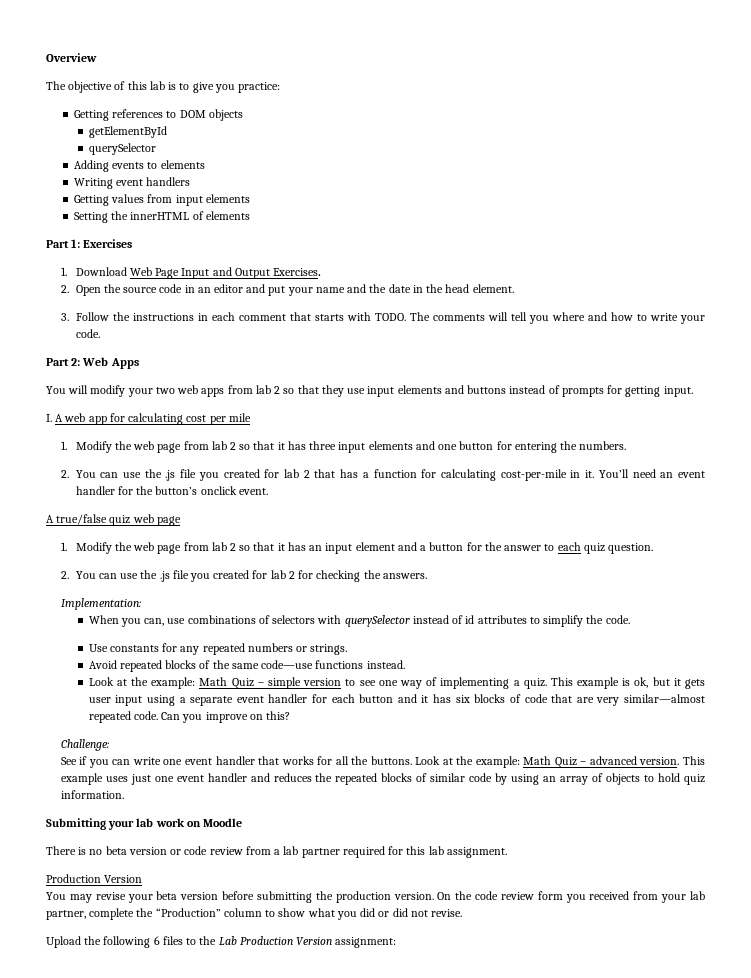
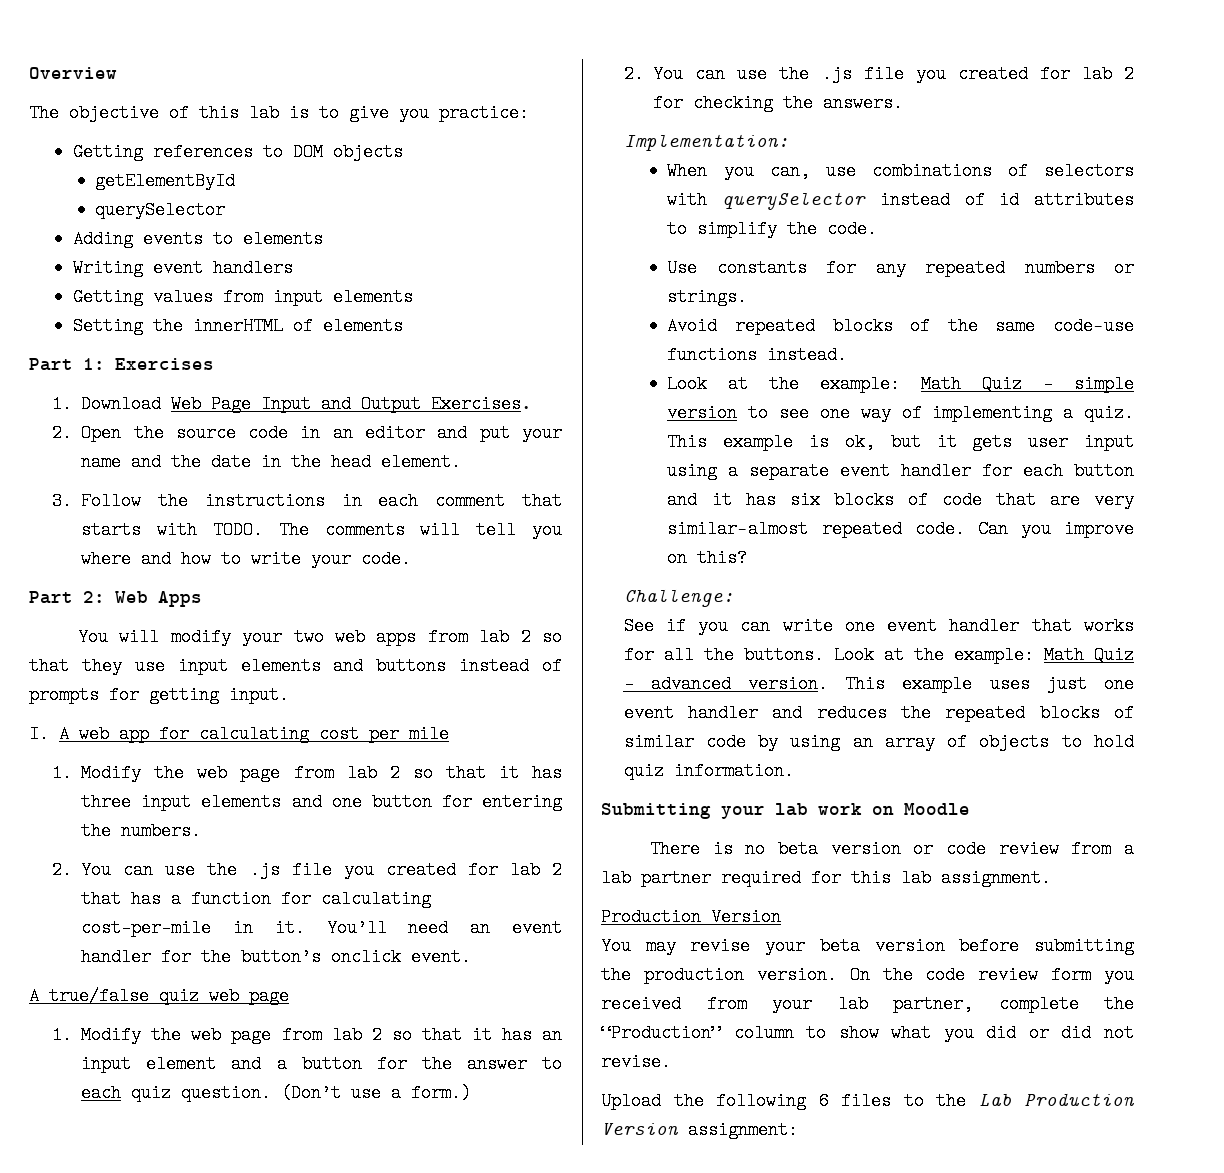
(654, 548) none -> [281,1084,472,1102] (Don’t use a form.)

